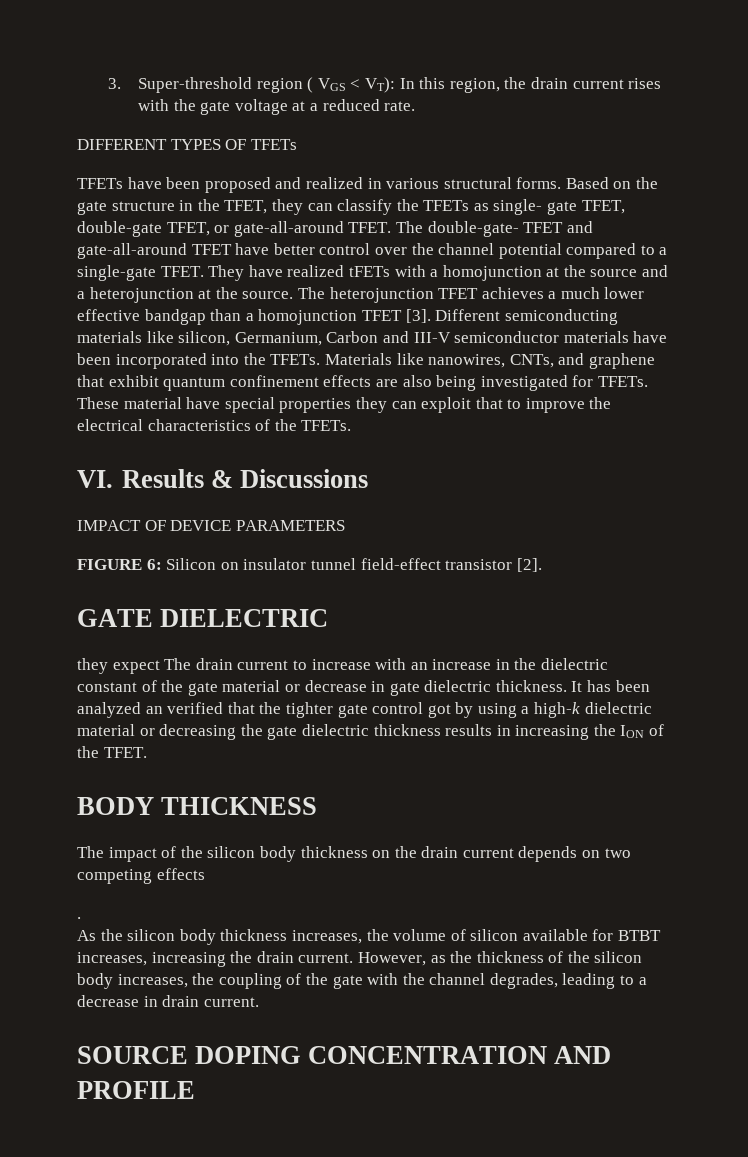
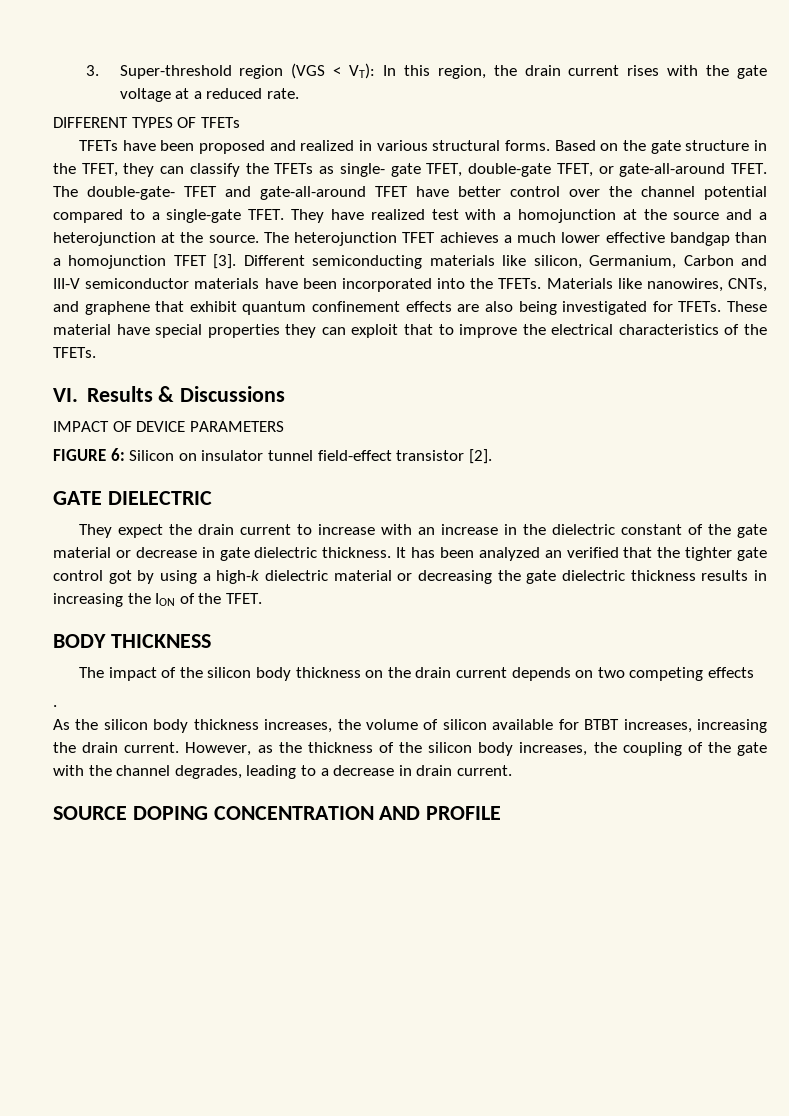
[307,77,346,93] ( VGS -> [291,63,326,79] (VGS
[348,266,390,277] tFETs -> [431,209,459,220] test
[77,658,192,674] they expect The -> [79,524,193,538] They expect the

